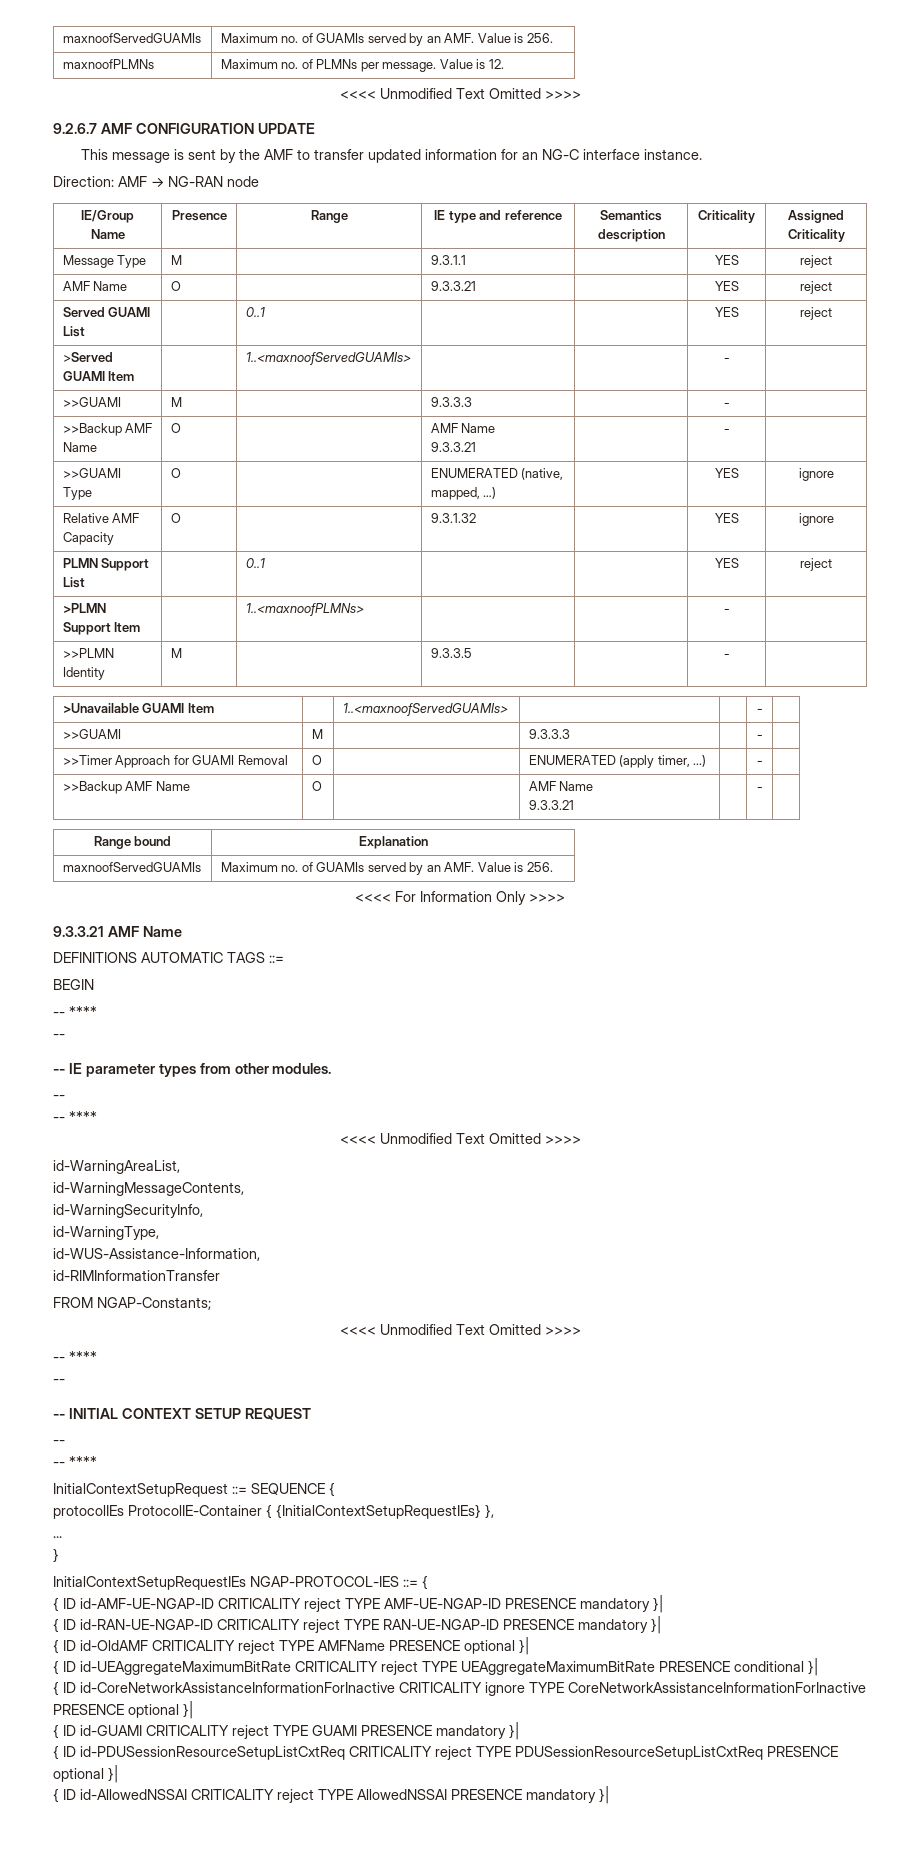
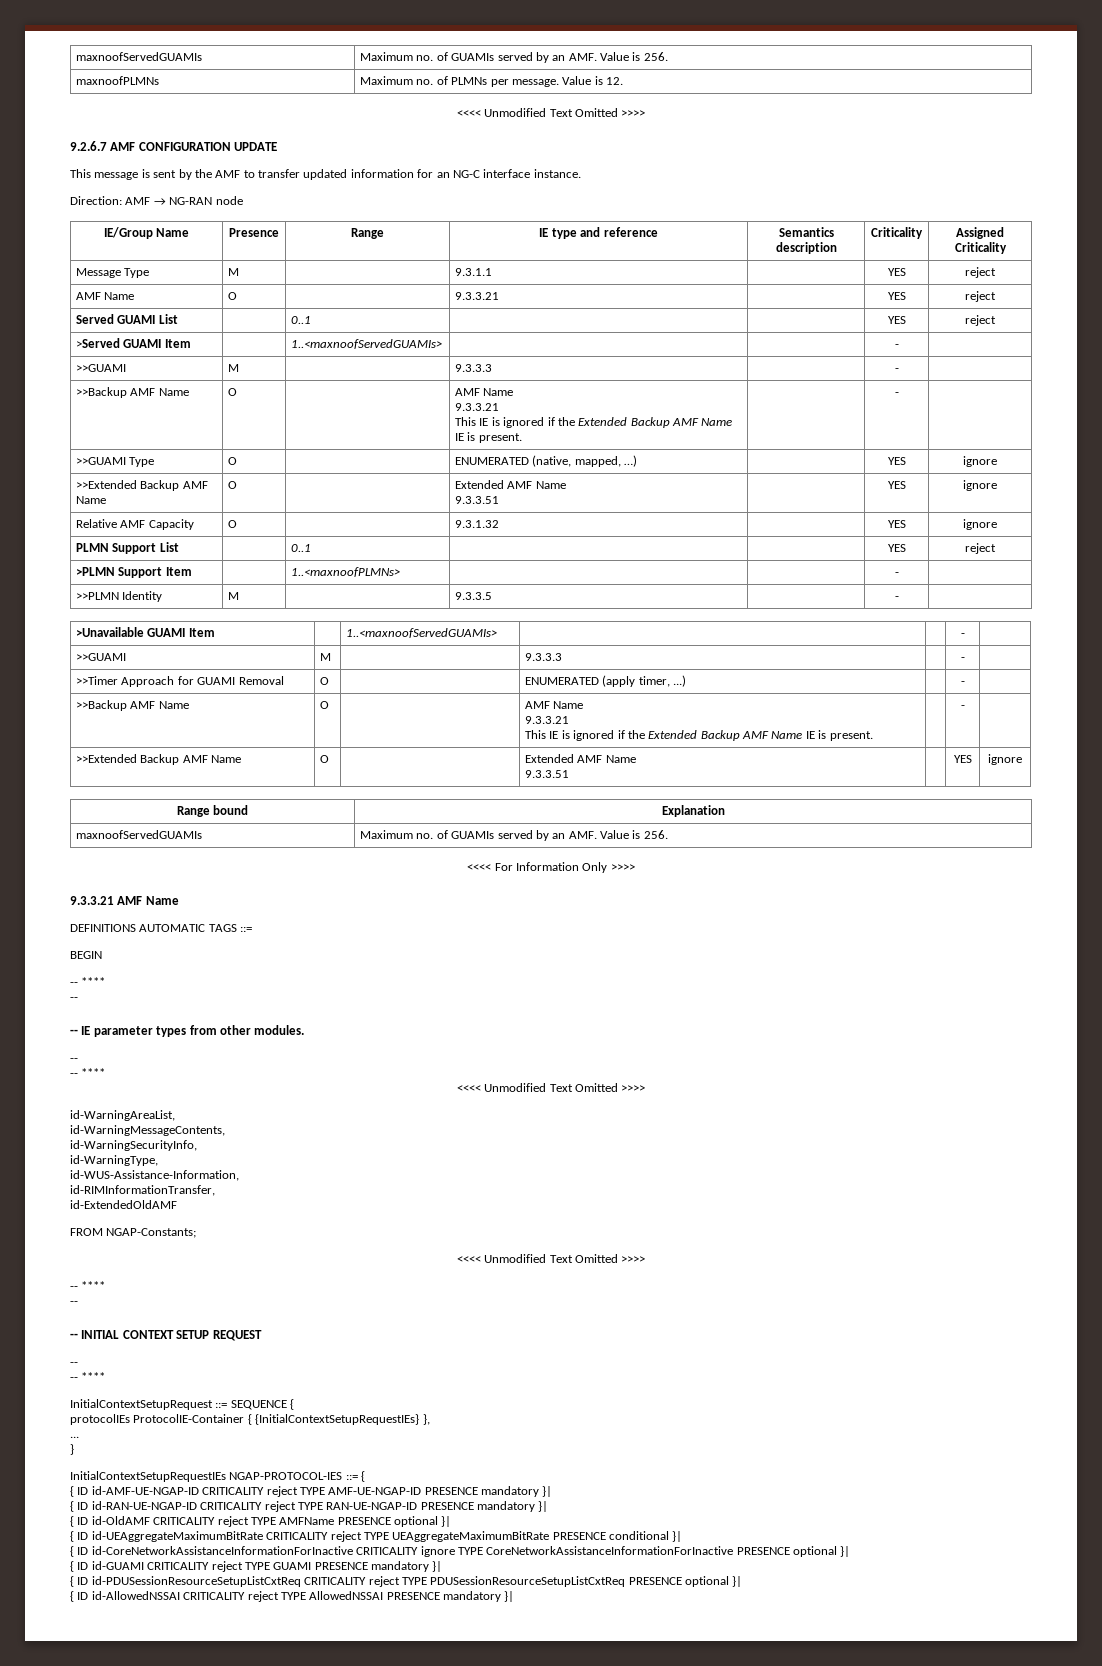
(476, 447) none -> [455,417,733,428] [455,432,522,443] // This IE is ignored if the Extended Backup AMF Name IE is present.
(834, 474) none -> [76,480,208,491] [76,496,107,504] [228,481,238,489] [455,480,566,489] [455,496,500,504] [887,481,906,489] [963,480,997,491] // >>Extended Backup AMF Name | O | | Extended AMF Name // 9.3.3.51 | | YES | ignore
[756,786,763,791] | | - | -> [525,730,873,741] [960,705,965,709] [76,754,242,765] [320,755,330,763] [525,754,636,763] [525,770,570,778] [953,755,972,763] [988,754,1022,765] // This IE is ignored if the Extended Backup AMF Name IE is present. | | - | // >>Extended Backup AMF Name | O | | Extended AMF Name // 9.3.3.51 | | YES | ignore
[53,1270,220,1281] id-RIMInformationTransfer -> [70,1185,215,1196] [70,1200,177,1209] id-RIMInformationTransfer, // id-ExtendedOldAMF

